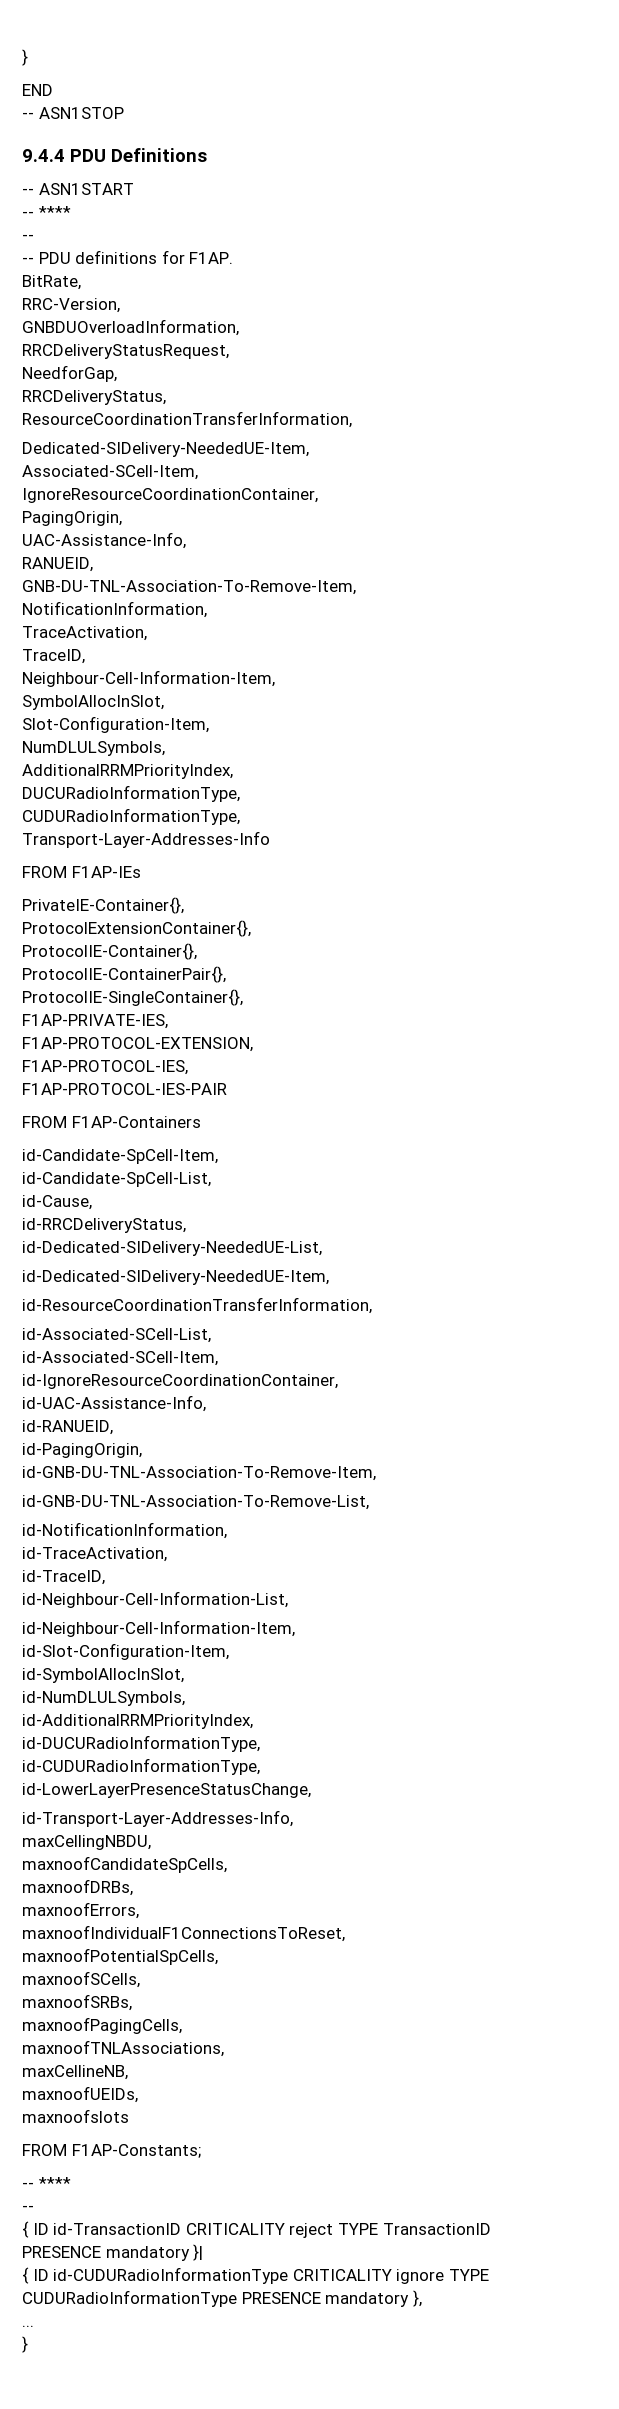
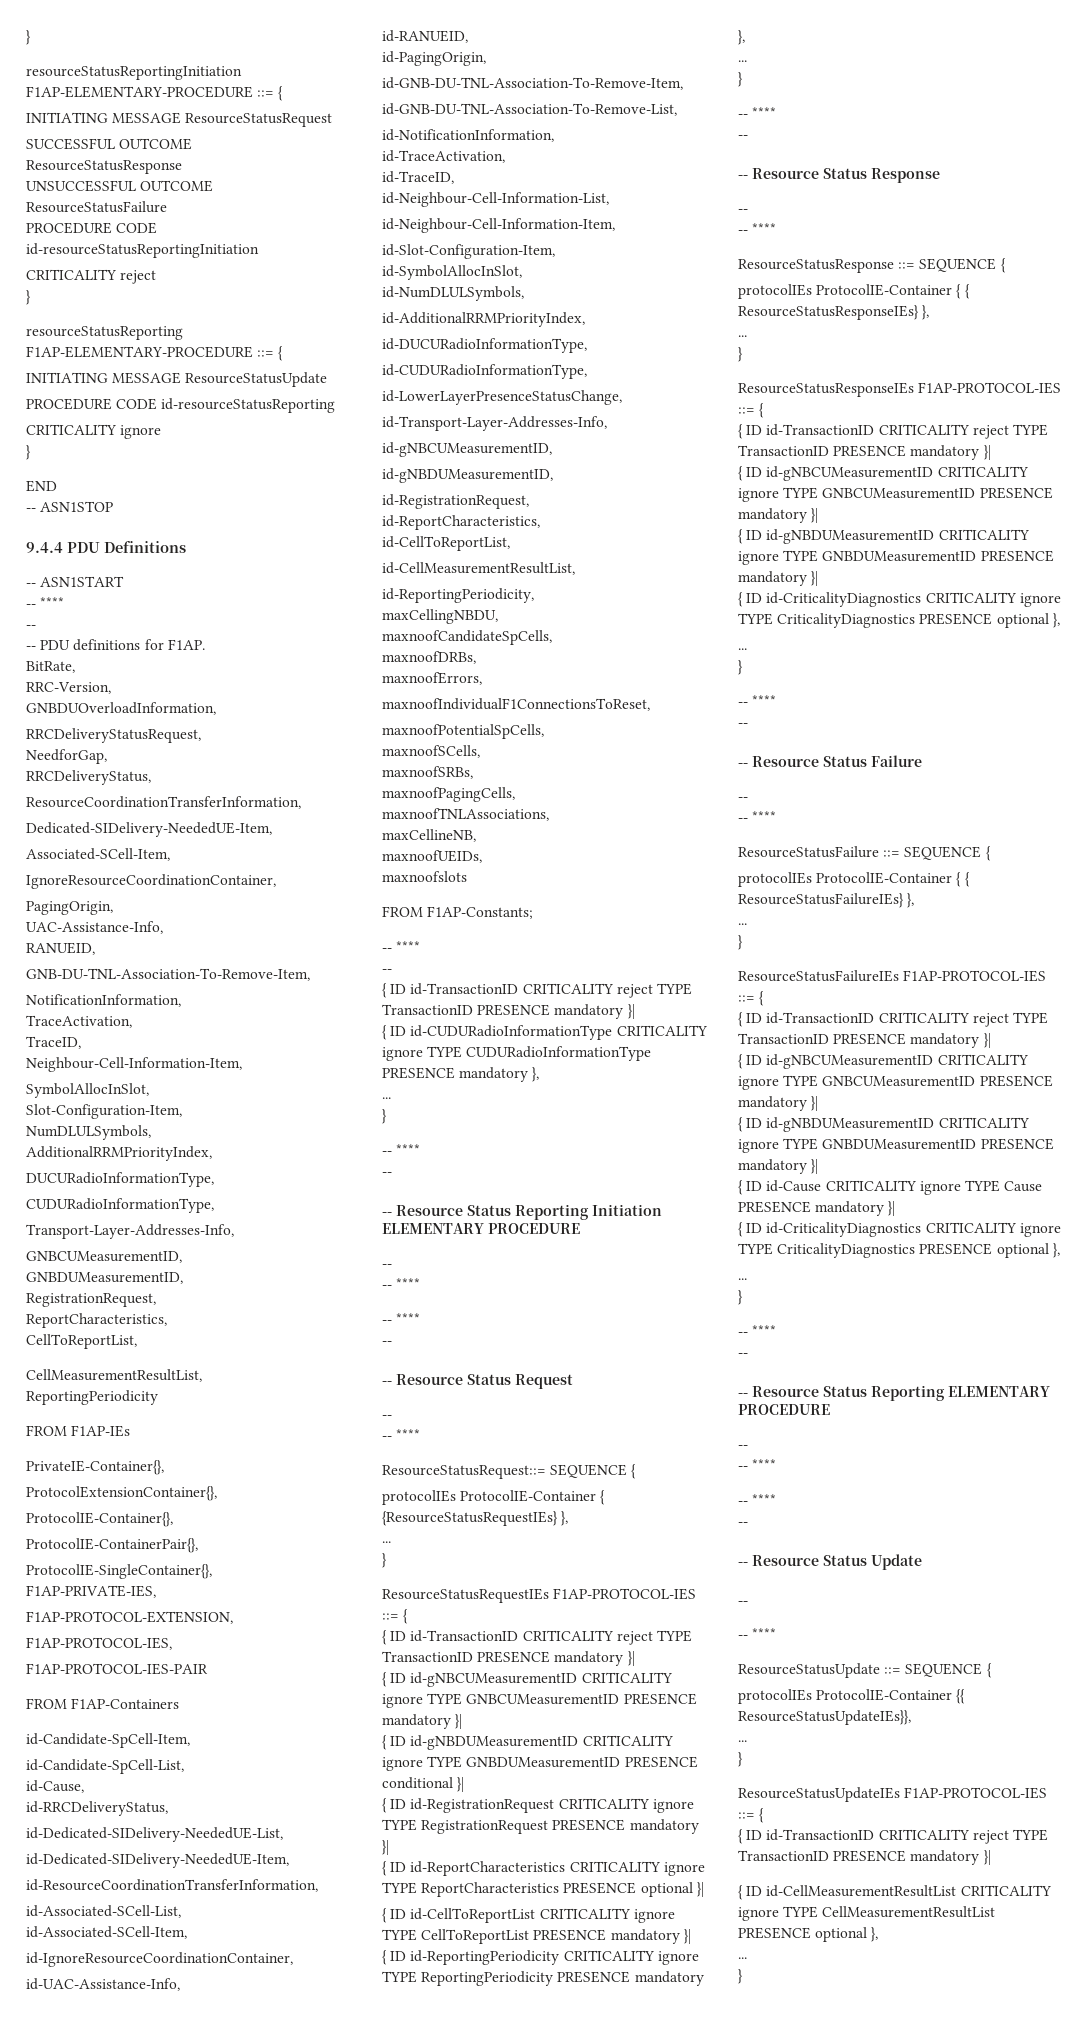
[22,49,28,66] } -> [26,30,31,45] [26,66,242,80] [26,86,284,101] [26,112,333,127] [26,138,193,150] [26,160,182,174] [26,180,214,192] [26,201,167,213] [26,222,158,234] [26,243,259,258] [26,269,157,284] [26,290,31,305] [26,326,183,340] [26,346,284,361] [26,372,328,387] [26,398,336,413] [26,424,162,439] [26,445,31,460] } // resourceStatusReportingInitiation F1AP-ELEMENTARY-PROCEDURE ::= { // INITIATING MESSAGE ResourceStatusRequest // SUCCESSFUL OUTCOME ResourceStatusResponse // UNSUCCESSFUL OUTCOME ResourceStatusFailure // PROCEDURE CODE id-resourceStatusReportingInitiation // CRITICALITY reject // } // resourceStatusReporting F1AP-ELEMENTARY-PROCEDURE ::= { // INITIATING MESSAGE ResourceStatusUpdate // PROCEDURE CODE id-resourceStatusReporting // CRITICALITY ignore // }
[22,831,270,848] Transport-Layer-Addresses-Info -> [26,1224,234,1239] [26,1251,182,1263] [26,1272,183,1284] [26,1293,156,1307] [26,1313,167,1328] [26,1334,137,1349] [26,1369,202,1382] [26,1390,158,1405] Transport-Layer-Addresses-Info, // GNBCUMeasurementID, // GNBDUMeasurementID, // RegistrationRequest, // ReportCharacteristics, // CellToReportList, // CellMeasurementResultList, // ReportingPeriodicity
(293, 1818) none -> [382,442,552,457] [382,468,553,483] [382,494,529,509] [382,515,540,530] [382,536,510,551] [382,562,575,575] [382,588,534,603] // id-gNBCUMeasurementID, // id-gNBDUMeasurementID, // id-RegistrationRequest, // id-ReportCharacteristics, // id-CellToReportList, // id-CellMeasurementResultList, // id-ReportingPeriodicity,
(28, 2344) none -> [382,1144,421,1155] [382,1172,392,1176] [382,1204,662,1220] [382,1223,580,1234] [382,1264,392,1268] [382,1278,421,1289] [382,1313,421,1324] [382,1341,392,1345] [382,1374,573,1389] [382,1415,392,1419] [382,1429,421,1440] [382,1464,637,1479] [382,1490,606,1505] [382,1511,569,1526] [382,1541,391,1543] [382,1553,387,1568] [382,1588,697,1603] [382,1609,409,1624] [382,1630,692,1645] [382,1651,635,1666] [382,1672,672,1687] [382,1693,697,1708] [382,1714,463,1729] [382,1735,673,1750] [382,1756,698,1771] [382,1777,465,1792] [382,1798,694,1813] [382,1819,699,1834] [382,1840,389,1855] [382,1861,705,1876] [382,1882,704,1897] [382,1908,675,1923] [382,1929,691,1944] [382,1950,699,1965] [382,1971,704,1986] [738,30,745,45] [738,60,747,62] [738,72,743,87] [738,107,777,118] [738,135,748,139] [738,168,940,183] [738,209,748,213] [738,223,777,234] [738,258,1006,273] [738,284,970,299] [738,305,930,320] [738,335,747,337] [738,347,743,362] [738,382,1062,397] [738,403,765,418] [738,424,1048,439] [738,445,991,460] [738,466,1028,481] [738,487,1053,502] [738,508,819,523] [738,529,1029,544] [738,550,1054,565] [738,571,819,586] [738,592,1061,607] [738,613,1060,628] [738,648,747,650] [738,660,743,675] [738,695,777,706] [738,723,748,727] [738,755,922,767] [738,797,748,801] [738,811,777,822] [738,846,991,861] [738,872,970,887] [738,893,915,908] [738,923,747,925] [738,935,743,950] [738,970,1047,982] [738,991,765,1006] [738,1012,1048,1027] [738,1033,991,1048] [738,1054,1028,1069] [738,1075,1053,1090] [738,1096,819,1111] [738,1117,1029,1132] [738,1138,1054,1153] [738,1159,819,1174] [738,1180,1043,1195] [738,1201,896,1216] [738,1222,1061,1237] [738,1243,1060,1258] [738,1278,747,1280] [738,1290,743,1305] [738,1325,777,1336] [738,1353,748,1357] [738,1385,1050,1401] [738,1404,830,1415] [738,1445,748,1449] [738,1459,777,1470] [738,1494,777,1505] [738,1522,748,1526] [738,1554,922,1570] [738,1601,748,1605] [738,1628,777,1639] [738,1663,992,1678] [738,1689,966,1704] [738,1710,911,1725] [738,1740,747,1742] [738,1752,743,1767] [738,1787,1048,1802] [738,1808,765,1823] [738,1829,1048,1844] [738,1850,991,1865] [738,1885,1051,1900] [738,1906,996,1921] [738,1927,879,1942] [738,1957,747,1959] [738,1969,743,1984] // -- **** // -- // -- Resource Status Reporting Initiation ELEMENTARY PROCEDURE // -- // -- **** // -- **** // -- // -- Resource Status Request // -- // -- **** // ResourceStatusRequest::= SEQUENCE { // protocolIEs ProtocolIE-Container { {ResourceStatusRequestIEs} }, // ... // } // ResourceStatusRequestIEs F1AP-PROTOCOL-IES ::= { // { ID id-TransactionID CRITICALITY reject TYPE TransactionID PRESENCE mandatory }| // { ID id-gNBCUMeasurementID CRITICALITY ignore TYPE GNBCUMeasurementID PRESENCE mandatory }| // { ID id-gNBDUMeasurementID CRITICALITY ignore TYPE GNBDUMeasurementID PRESENCE conditional }| // { ID id-RegistrationRequest CRITICALITY ignore TYPE RegistrationRequest PRESENCE mandatory }| // { ID id-ReportCharacteristics CRITICALITY ignore TYPE ReportCharacteristics PRESENCE optional }| // { ID id-CellToReportList CRITICALITY ignore TYPE CellToReportList PRESENCE mandatory }| // { ID id-ReportingPeriodicity CRITICALITY ignore TYPE ReportingPeriodicity PRESENCE mandatory }, // ... // } // -- **** // -- // -- Resource Status Response // -- // -- **** // ResourceStatusResponse ::= SEQUENCE { // protocolIEs ProtocolIE-Container { { ResourceStatusResponseIEs} }, // ... // } // ResourceStatusResponseIEs F1AP-PROTOCOL-IES ::= { // { ID id-TransactionID CRITICALITY reject TYPE TransactionID PRESENCE mandatory }| // { ID id-gNBCUMeasurementID CRITICALITY ignore TYPE GNBCUMeasurementID PRESENCE mandatory }| // { ID id-gNBDUMeasurementID CRITICALITY ignore TYPE GNBDUMeasurementID PRESENCE mandatory }| // { ID id-CriticalityDiagnostics CRITICALITY ignore TYPE CriticalityDiagnostics PRESENCE optional }, // ... // } // -- **** // -- // -- Resource Status Failure // -- // -- **** // ResourceStatusFailure ::= SEQUENCE { // protocolIEs ProtocolIE-Container { { ResourceStatusFailureIEs} }, // ... // } // ResourceStatusFailureIEs F1AP-PROTOCOL-IES ::= { // { ID id-TransactionID CRITICALITY reject TYPE TransactionID PRESENCE mandatory }| // { ID id-gNBCUMeasurementID CRITICALITY ignore TYPE GNBCUMeasurementID PRESENCE mandatory }| // { ID id-gNBDUMeasurementID CRITICALITY ignore TYPE GNBDUMeasurementID PRESENCE mandatory }| // { ID id-Cause CRITICALITY ignore TYPE Cause PRESENCE mandatory }| // { ID id-CriticalityDiagnostics CRITICALITY ignore TYPE CriticalityDiagnostics PRESENCE optional }, // ... // } // -- **** // -- // -- Resource Status Reporting ELEMENTARY PROCEDURE // -- // -- **** // -- **** // -- // -- Resource Status Update // -- // -- **** // ResourceStatusUpdate ::= SEQUENCE { // protocolIEs ProtocolIE-Container {{ ResourceStatusUpdateIEs}}, // ... // } // ResourceStatusUpdateIEs F1AP-PROTOCOL-IES ::= { // { ID id-TransactionID CRITICALITY reject TYPE TransactionID PRESENCE mandatory }| // { ID id-CellMeasurementResultList CRITICALITY ignore TYPE CellMeasurementResultList PRESENCE optional }, // ... // }

